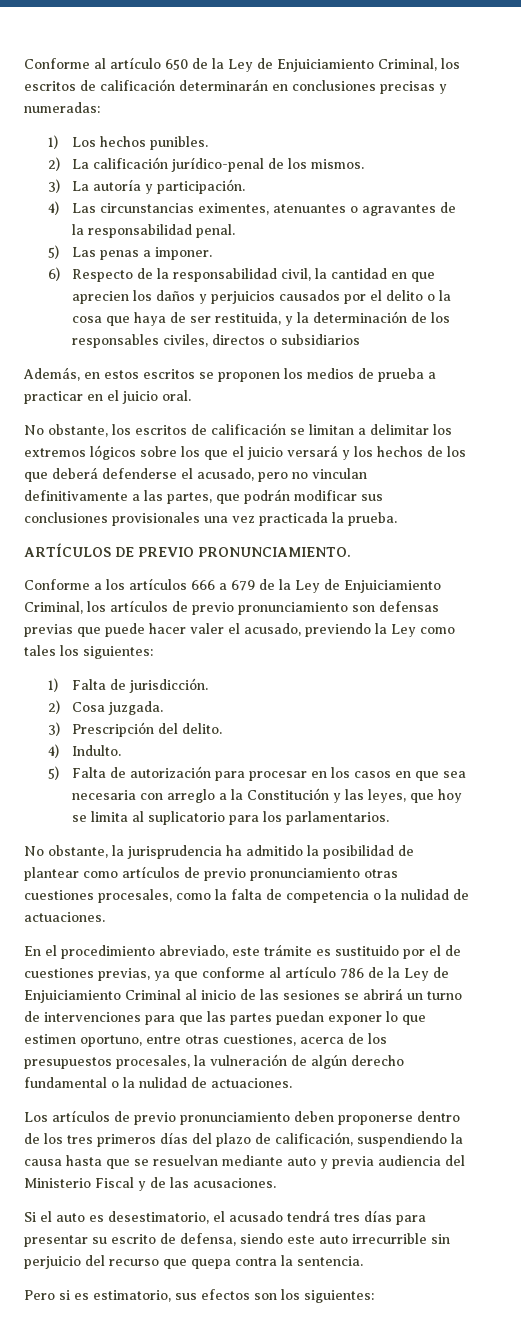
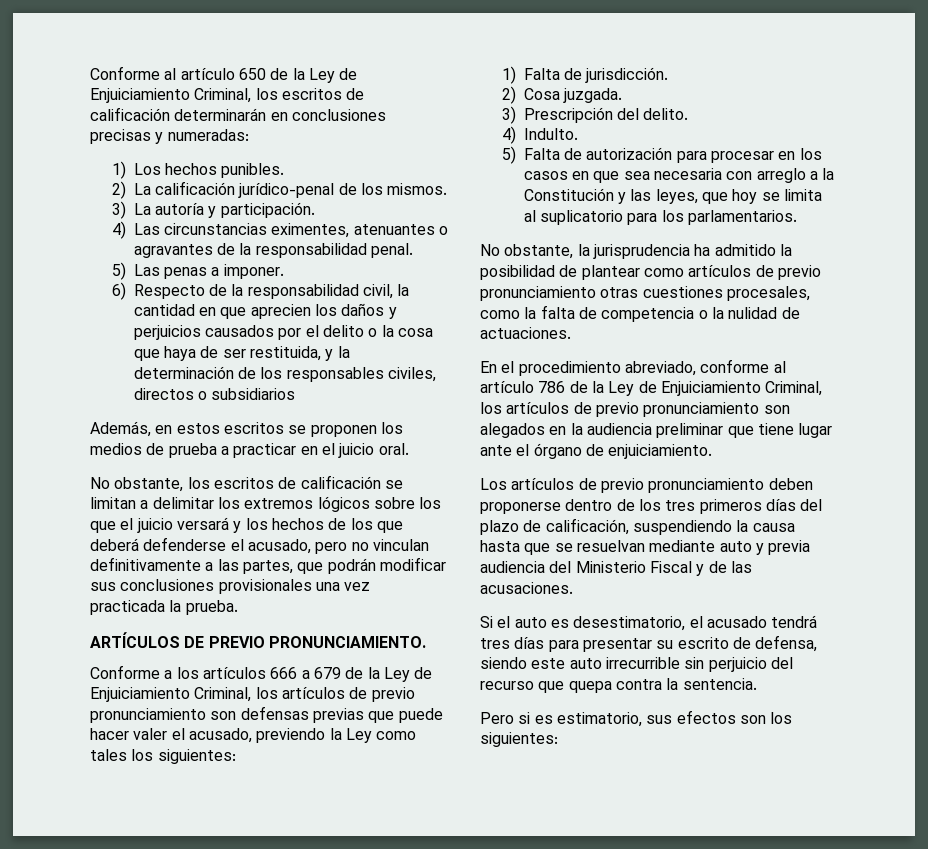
[232,944,461,959] [24,968,198,981] este trámite es sustituido por el de cuestiones previas, ya que -> (696, 368) none
[125,988,462,1000] [24,1011,426,1025] [24,1033,387,1047] [24,1054,404,1069] [24,1077,292,1088] Criminal al inicio de las sesiones se abrirá un turno de intervenciones para que las partes puedan exponer lo que estimen oportuno, entre otras cuestiones, acerca de los presupuestos procesales, la vulneración de algún derecho fundamental o la nulidad de actuaciones. -> [765,381,823,396] [480,402,790,417] [480,423,833,438] [480,443,713,459] Criminal, los artículos de previo pronunciamiento son alegados en la audiencia preliminar que tiene lugar ante el órgano de enjuiciamiento.

